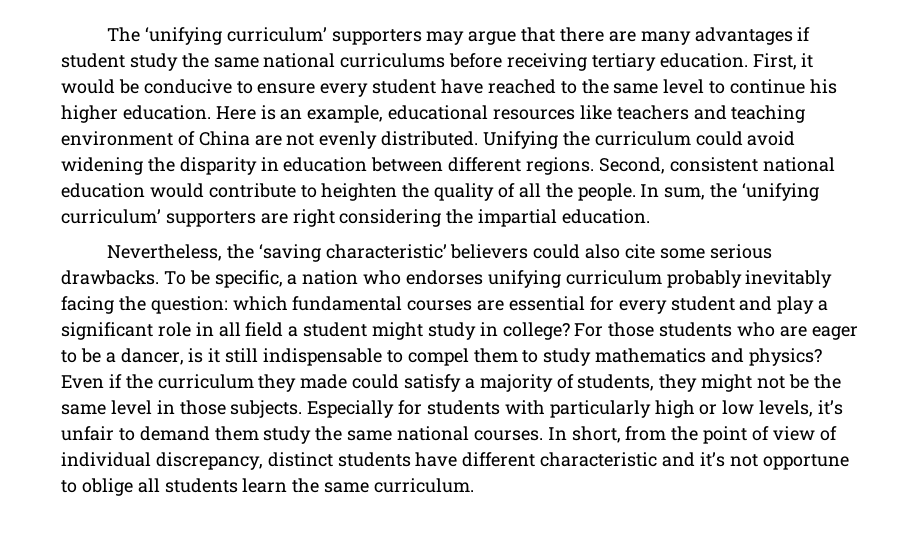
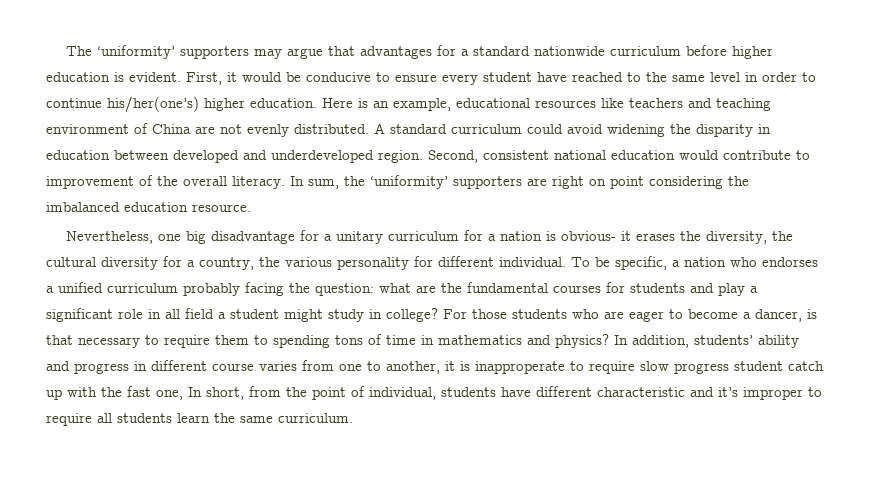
[144,27,327,45] ‘unifying curriculum’ -> [96,45,175,59] ‘uniformity’
[560,27,811,45] [61,53,748,71] there are many advantages if student study the same national curriculums before receiving tertiary education. -> [359,45,773,59] [46,72,181,82] advantages for a standard nationwide curriculum before higher education is evident.
(705, 86) none -> [745,72,797,82] in order
[809,79,837,94] his -> [107,96,199,113] his/her(one’s)
[483,131,590,149] Unifying the -> [374,123,447,134] A standard
[448,157,595,175] different regions. -> [173,150,423,163] developed and underdeveloped region.
[321,183,636,201] heighten the quality of all the people. -> [46,175,285,189] improvement of the overall literacy.
[742,183,820,201] [61,209,161,224] ‘unifying curriculum’ -> [370,175,448,189] ‘uniformity’
[339,209,651,227] [107,244,772,262] [61,270,159,285] considering the impartial education. // Nevertheless, the ‘saving characteristic’ believers could also cite some serious drawbacks. -> [589,176,749,189] [46,202,251,212] [65,230,793,244] [46,256,566,270] on point considering the imbalanced education resource. // Nevertheless, one big disadvantage for a unitary curriculum for a nation is obvious- it erases the diversity, the cultural diversity for a country, the various personality for different individual.
[487,270,561,288] unifying -> [46,282,103,293] a unified
[745,270,833,288] inevitably -> (240, 289) none
[232,296,735,314] which fundamental courses are essential for every student -> [379,282,685,293] what are the fundamental courses for students
[80,348,101,363] be -> [688,309,738,319] become
[208,348,822,366] [61,374,841,392] [61,400,844,418] [61,426,543,444] it still indispensable to compel them to study mathematics and physics? Even if the curriculum they made could satisfy a majority of students, they might not be the same level in those subjects. Especially for students with particularly high or low levels, it’s unfair to demand them study the same national courses. -> [46,334,799,348] [46,360,824,374] [46,386,183,400] that necessary to require them to spending tons of time in mathematics and physics? In addition, students’ ability and progress in different course varies from one to another, it is inapproperate to require slow progress student catch up with the fast one,
[772,426,837,441] [61,452,333,470] view of individual discrepancy, distinct -> [369,387,436,400] individual,
[729,454,849,470] [61,478,133,496] not opportune to oblige -> [743,387,822,400] [46,413,92,426] improper to require

